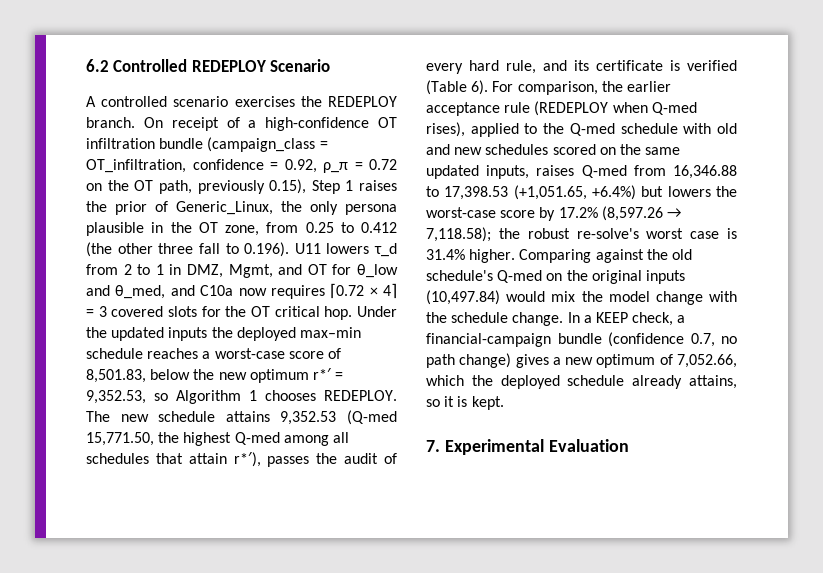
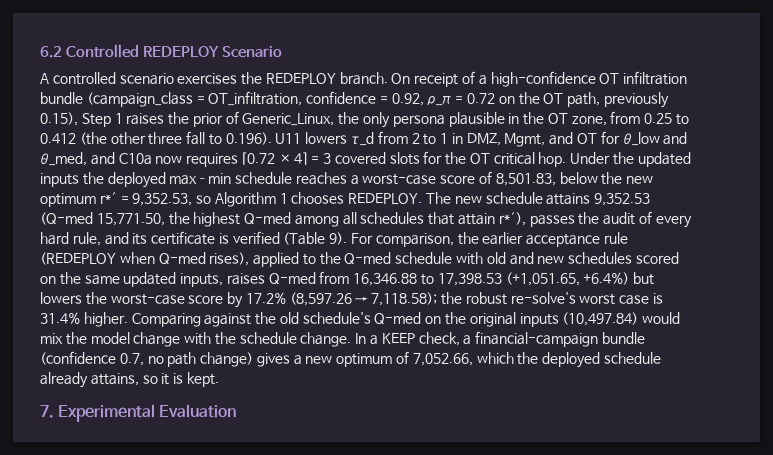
[471,80,489,95] 6). -> [329,232,348,245] 9).

